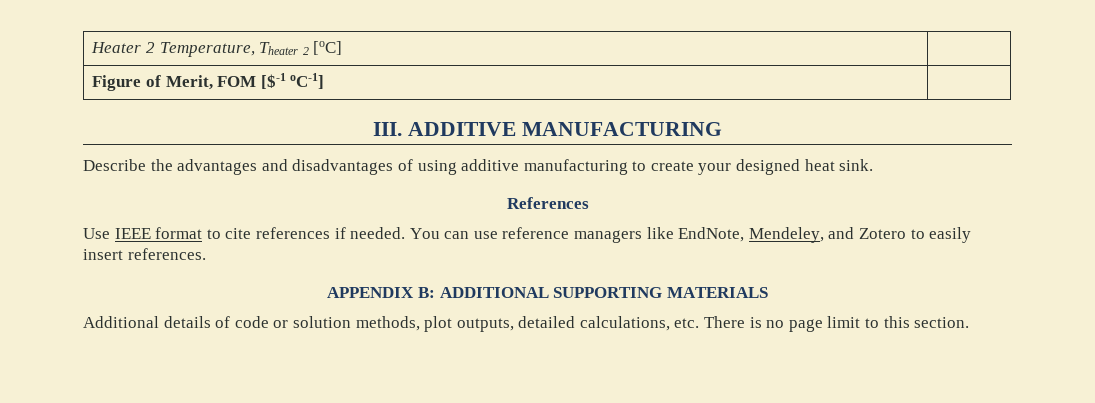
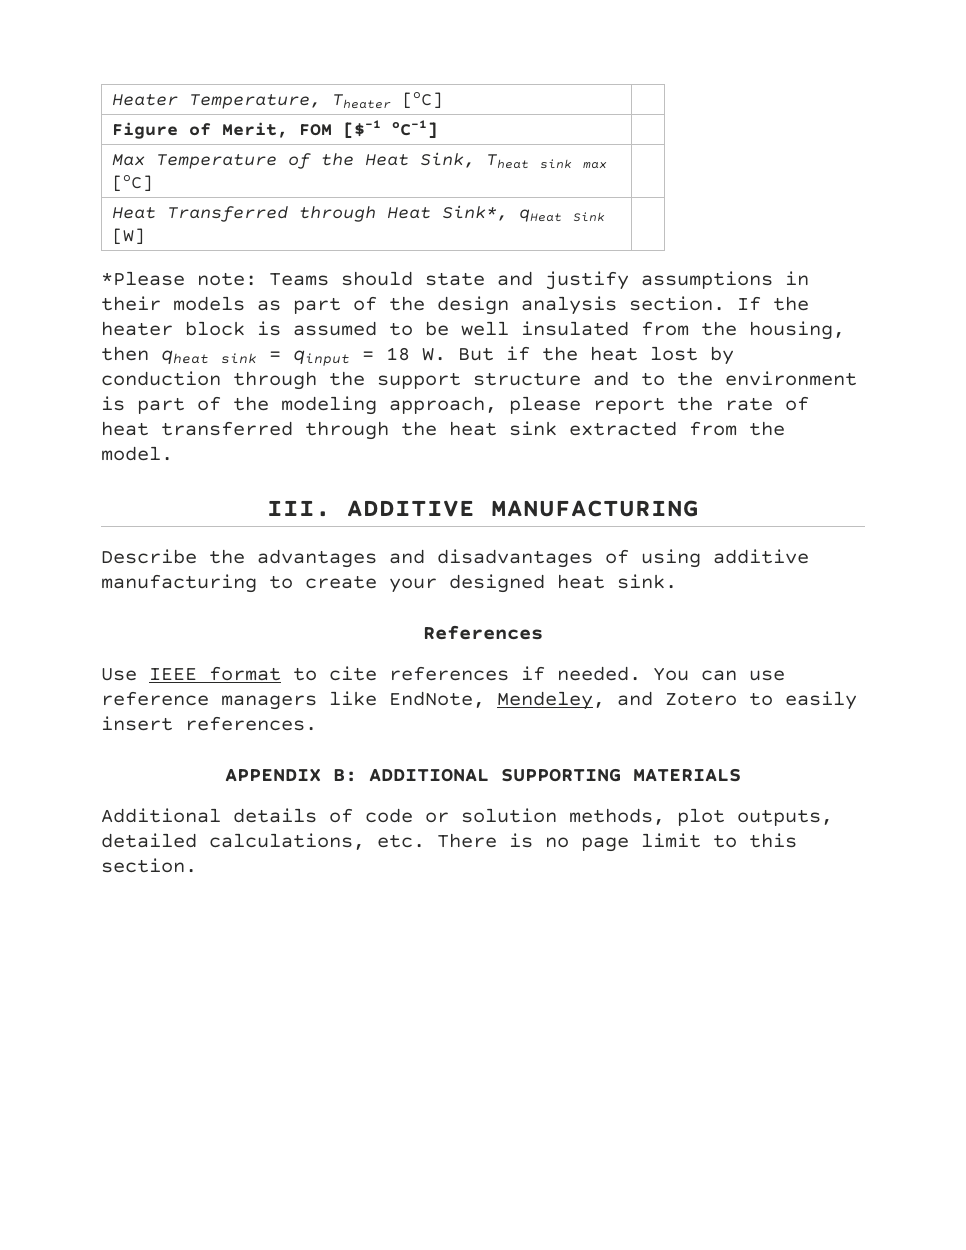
[145,42,155,53] 2 -> (179, 100) none
[302,47,309,55] 2 -> (392, 101) none
(325, 81) none -> [112,152,608,169] [112,175,154,192] [112,205,606,222] [112,228,146,245] [101,271,809,290] [101,296,809,315] [101,321,845,340] [101,346,734,366] [101,371,857,390] [101,396,809,415] [101,421,785,440] [101,446,173,461] // Max Temperature of the Heat Sink, Theat sink max [oC] | // Heat Transferred through Heat Sink*, qHeat Sink [W] | // *Please note: Teams should state and justify assumptions in their models as part of the design analysis section. If the heater block is assumed to be well insulated from the housing, then qheat sink = qinput = 18 W. But if the heat lost by conduction through the support structure and to the environment is part of the modeling approach, please report the rate of heat transferred through the heat sink extracted from the model.

